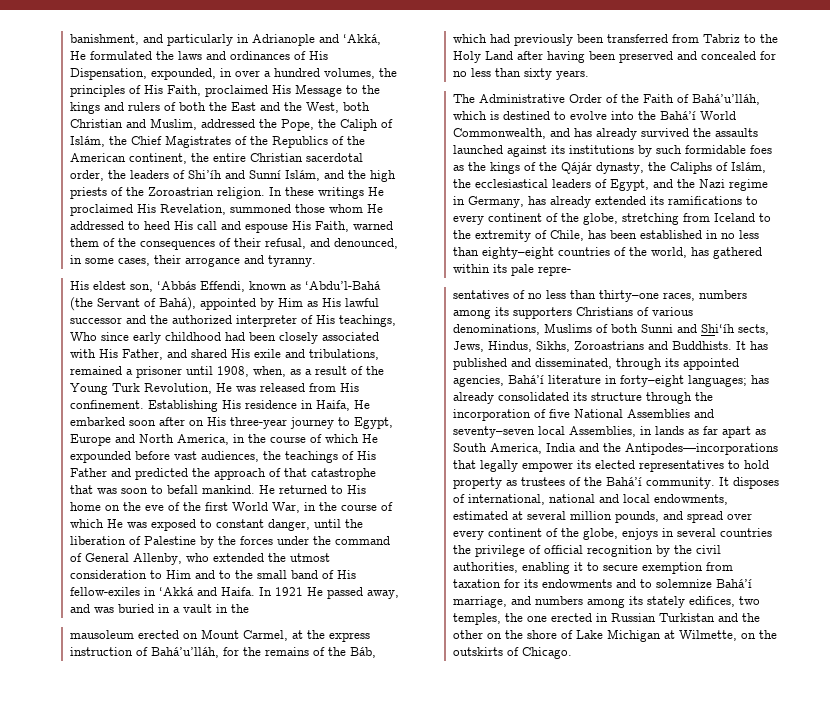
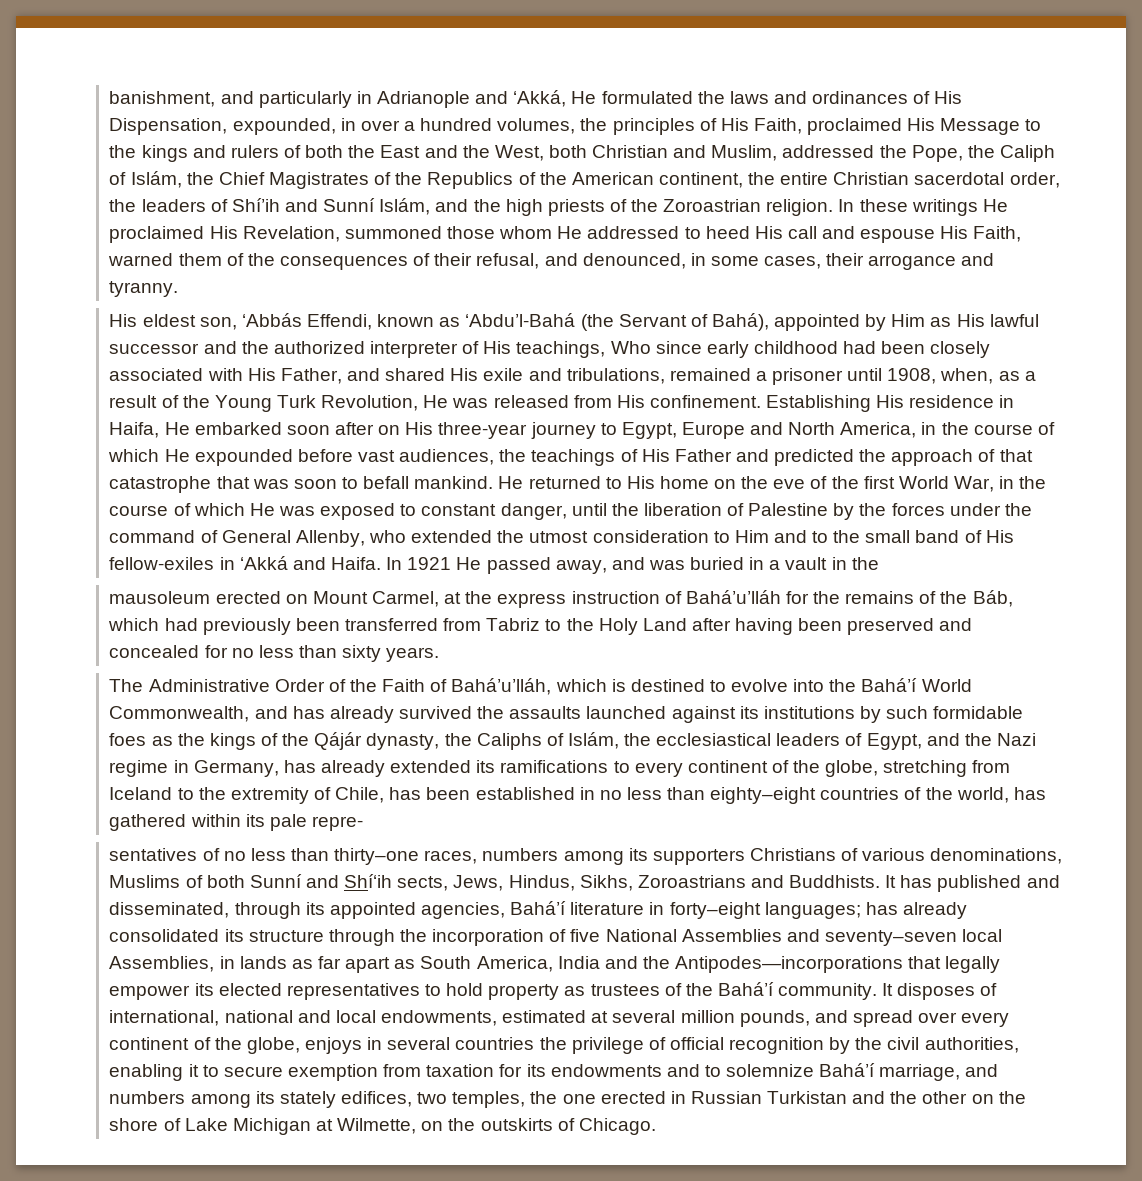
[187,170,222,179] Shi’íh -> [231,198,280,212] Shí’ih
[150,647,219,658] Bahá’u’lláh, -> [685,590,781,604] Bahá’u’lláh
[640,324,735,333] Sunni and Shi‘íh -> [249,874,393,888] Sunní and Shí‘ih

